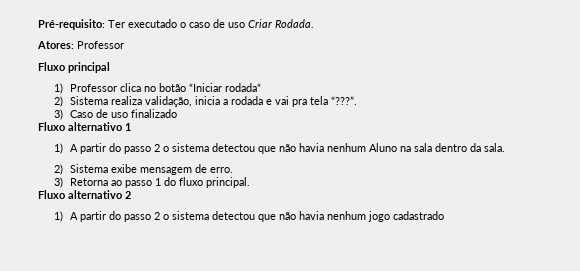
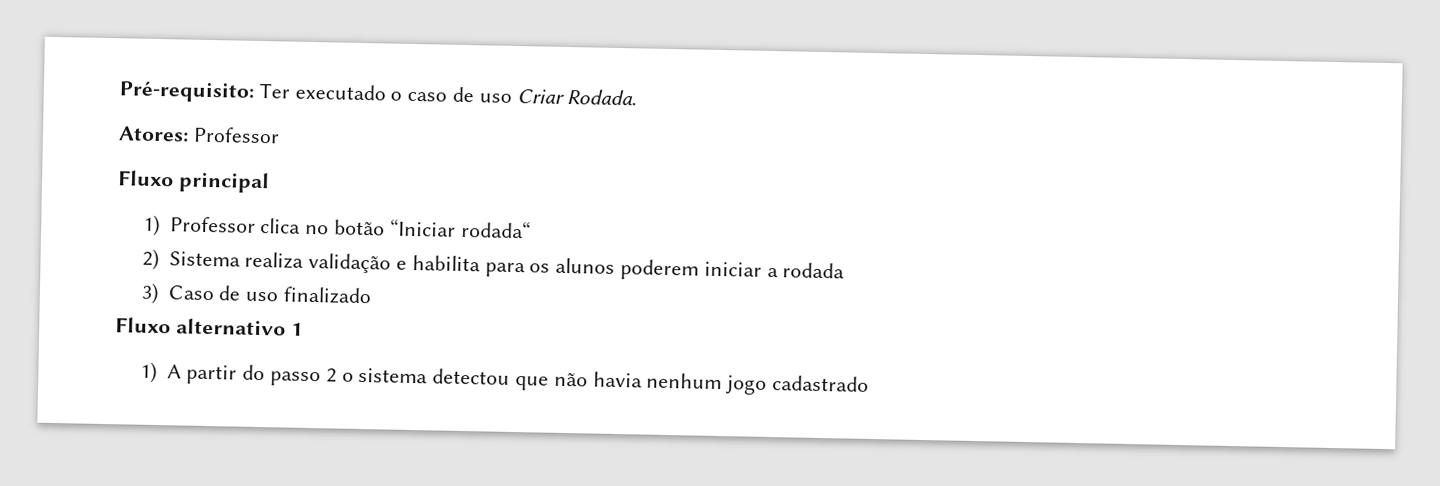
[144,96,357,107] validação, inicia a rodada e vai pra tela “???”. -> [308,252,846,281] validação e habilita para os alunos poderem iniciar a rodada
[53,143,505,154] [53,164,233,175] [53,177,250,188] [38,190,131,199] // 1) A partir do passo 2 o sistema detectou que não havia nenhum Aluno na sala dentro da sala. // 2) Sistema exibe mensagem de erro. // 3) Retorna ao passo 1 do fluxo principal. // Fluxo alternativo 2 -> (303, 329) none

